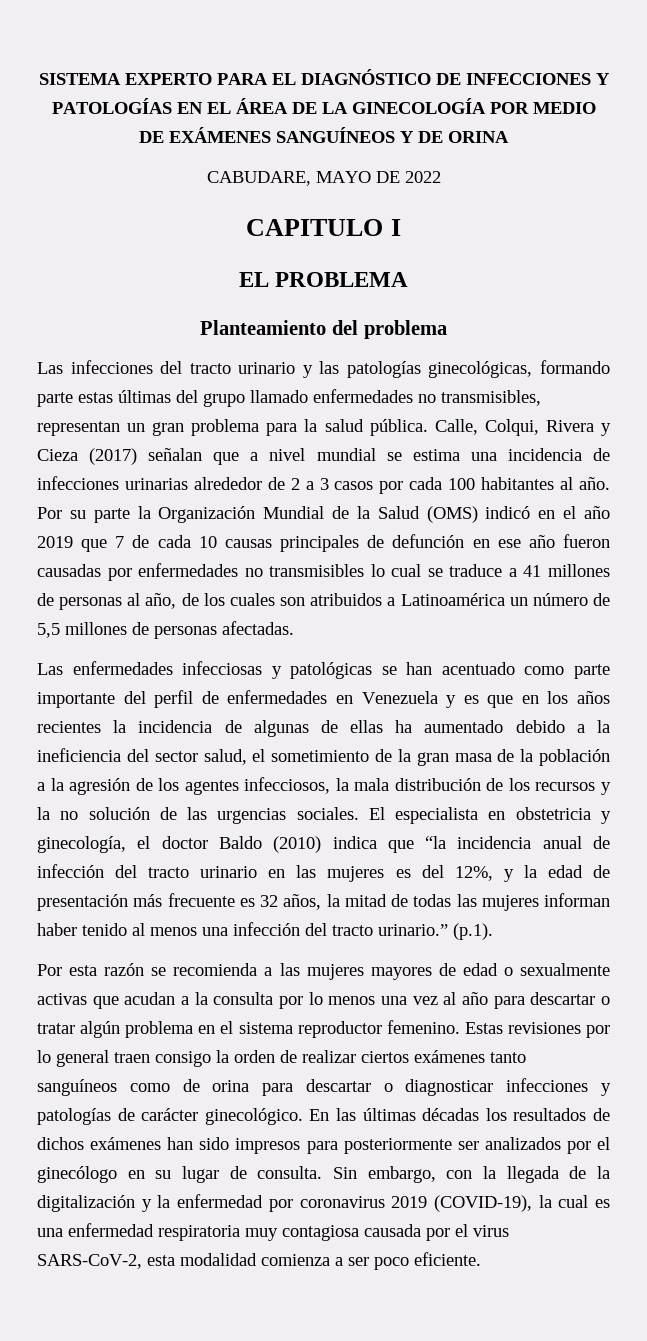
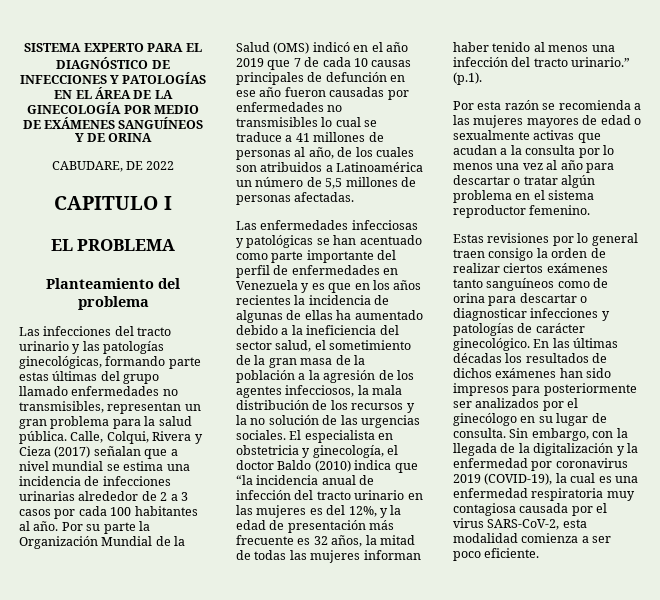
[315,171,371,183] MAYO -> (123, 166) none
(460, 1027) none -> (591, 210) //

